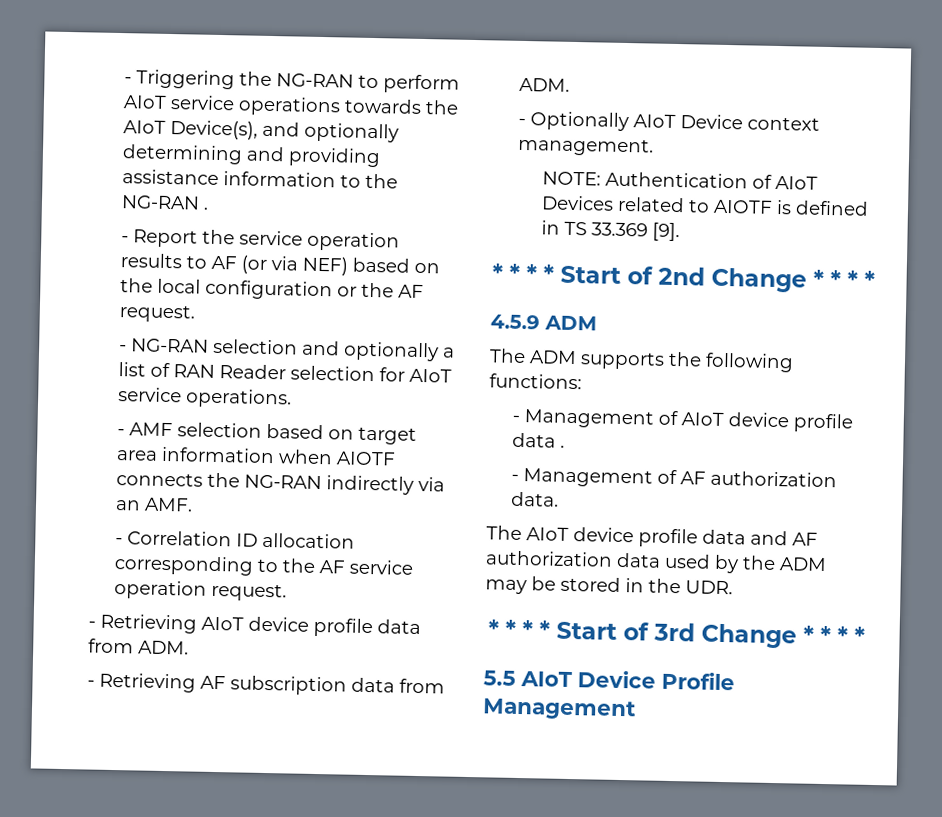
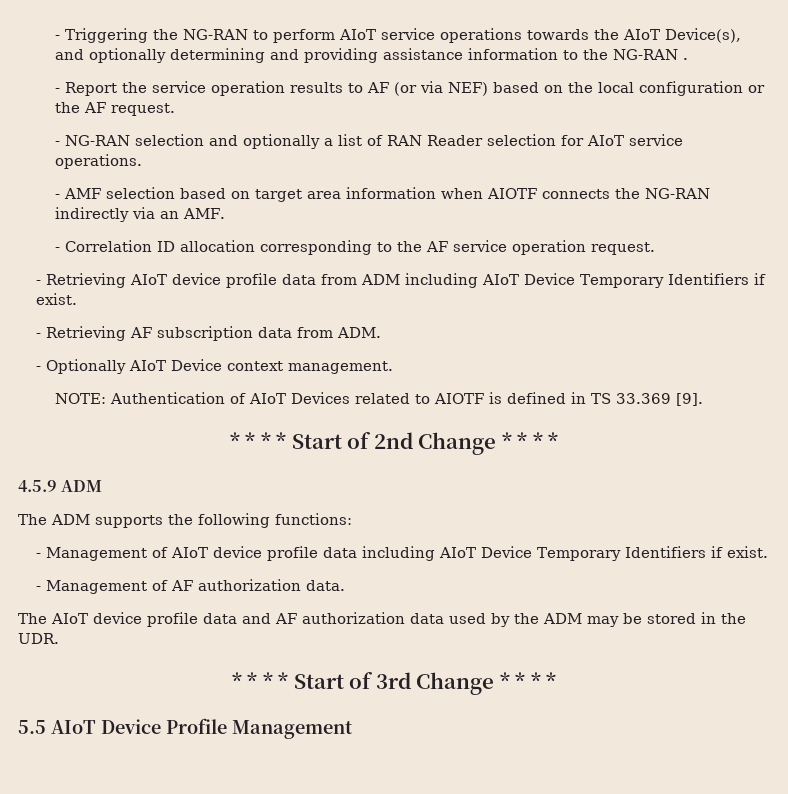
[138,640,190,655] ADM. -> [361,273,767,288] [36,293,78,305] ADM including AIoT Device Temporary Identifiers if exist.
[560,444,566,448] . -> [362,546,769,561] including AIoT Device Temporary Identifiers if exist.

